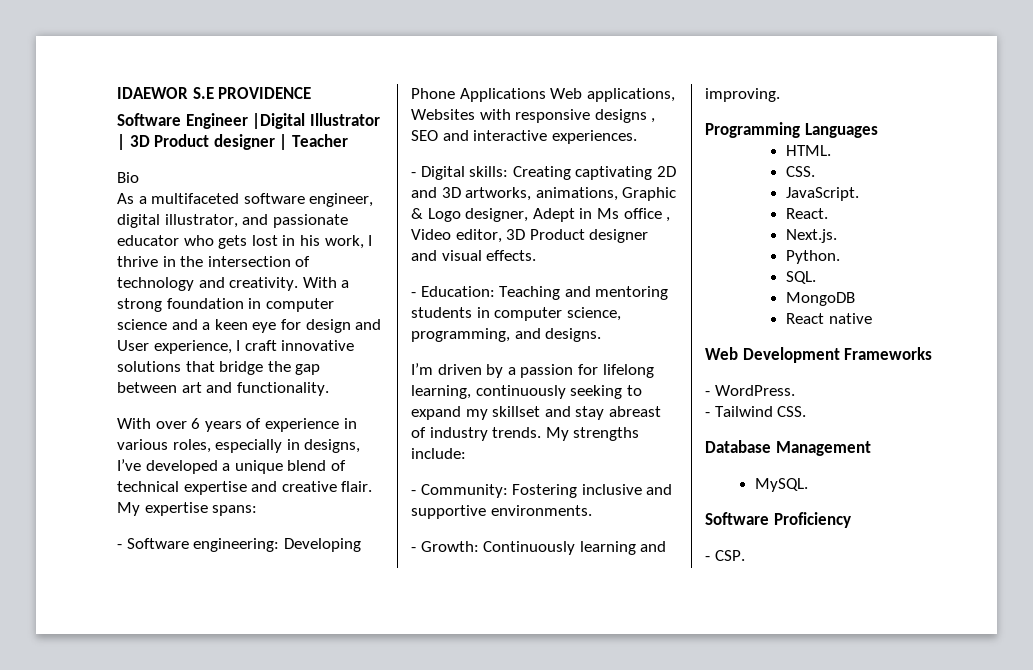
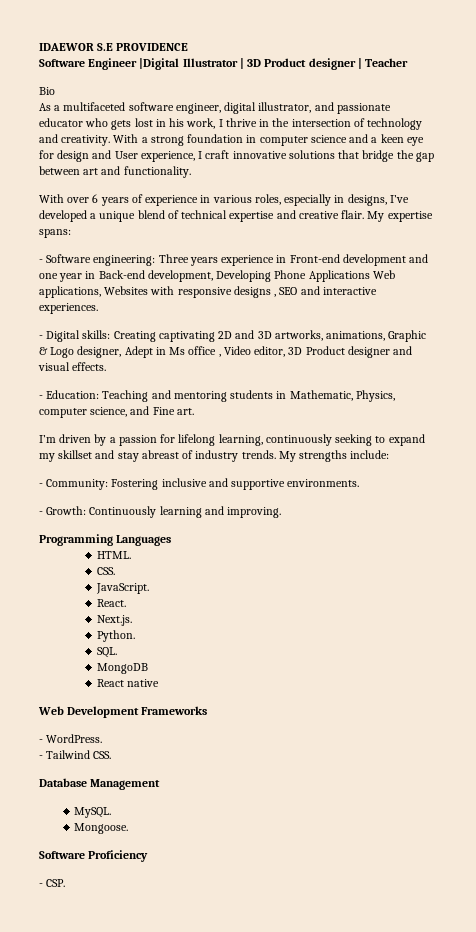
(280, 545) none -> [158,254,429,266] [39,270,213,282] Three years experience in Front-end development and one year in Back-end development,
[494,307,621,321] [411,328,602,342] computer science, programming, and designs. -> [289,390,395,402] [39,406,194,418] Mathematic, Physics, computer science, and Fine art.
(808, 485) none -> [74,823,129,834] // Mongoose.

